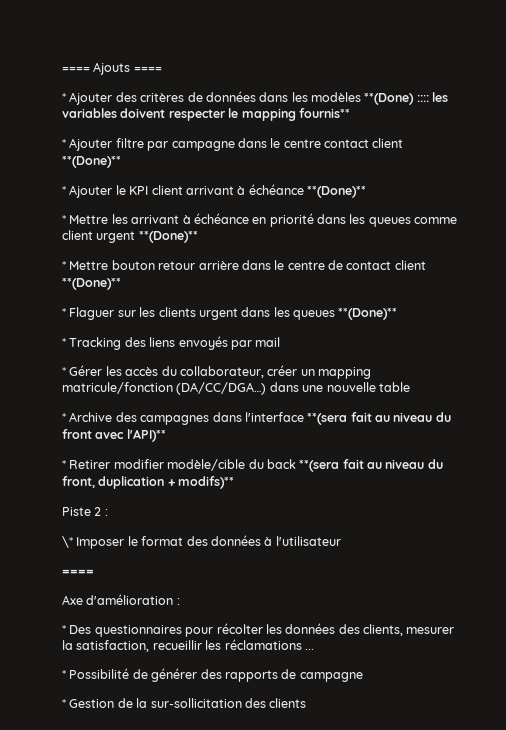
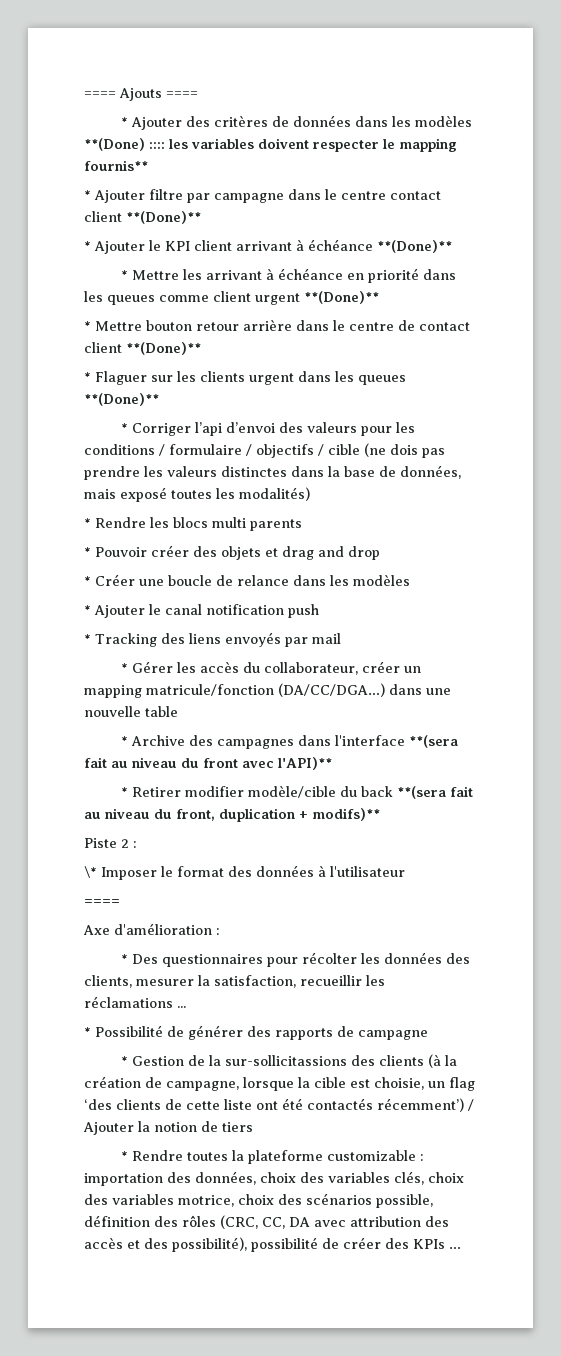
(398, 314) none -> [120,422,415,436] [84,443,445,458] [84,465,461,480] [84,487,310,502] [84,517,302,531] [84,545,380,560] [84,574,410,586] [84,604,319,618] // * Corriger l’api d’envoi des valeurs pour les conditions / formulaire / objectifs / cible (ne dois pas prendre les valeurs distinctes dans la base de données, mais exposé toutes les modalités) // * Rendre les blocs multi parents // * Pouvoir créer des objets et drag and drop // * Créer une boucle de relance dans les modèles // * Ajouter le canal notification push
[150,698,242,708] sur-sollicitation -> [224,1055,347,1066] sur-sollicitassions
(307, 703) none -> [427,1054,457,1068] [84,1076,475,1091] [84,1098,474,1112] [83,1121,253,1135] [120,1150,424,1164] [84,1171,464,1186] [84,1193,433,1208] [84,1215,449,1229] [84,1237,461,1252] (à la création de campagne, lorsque la cible est choisie, un flag ‘des clients de cette liste ont été contactés récemment’) / Ajouter la notion de tiers // * Rendre toutes la plateforme customizable : importation des données, choix des variables clés, choix des variables motrice, choix des scénarios possible, définition des rôles (CRC, CC, DA avec attribution des accès et des possibilité), possibilité de créer des KPIs …

